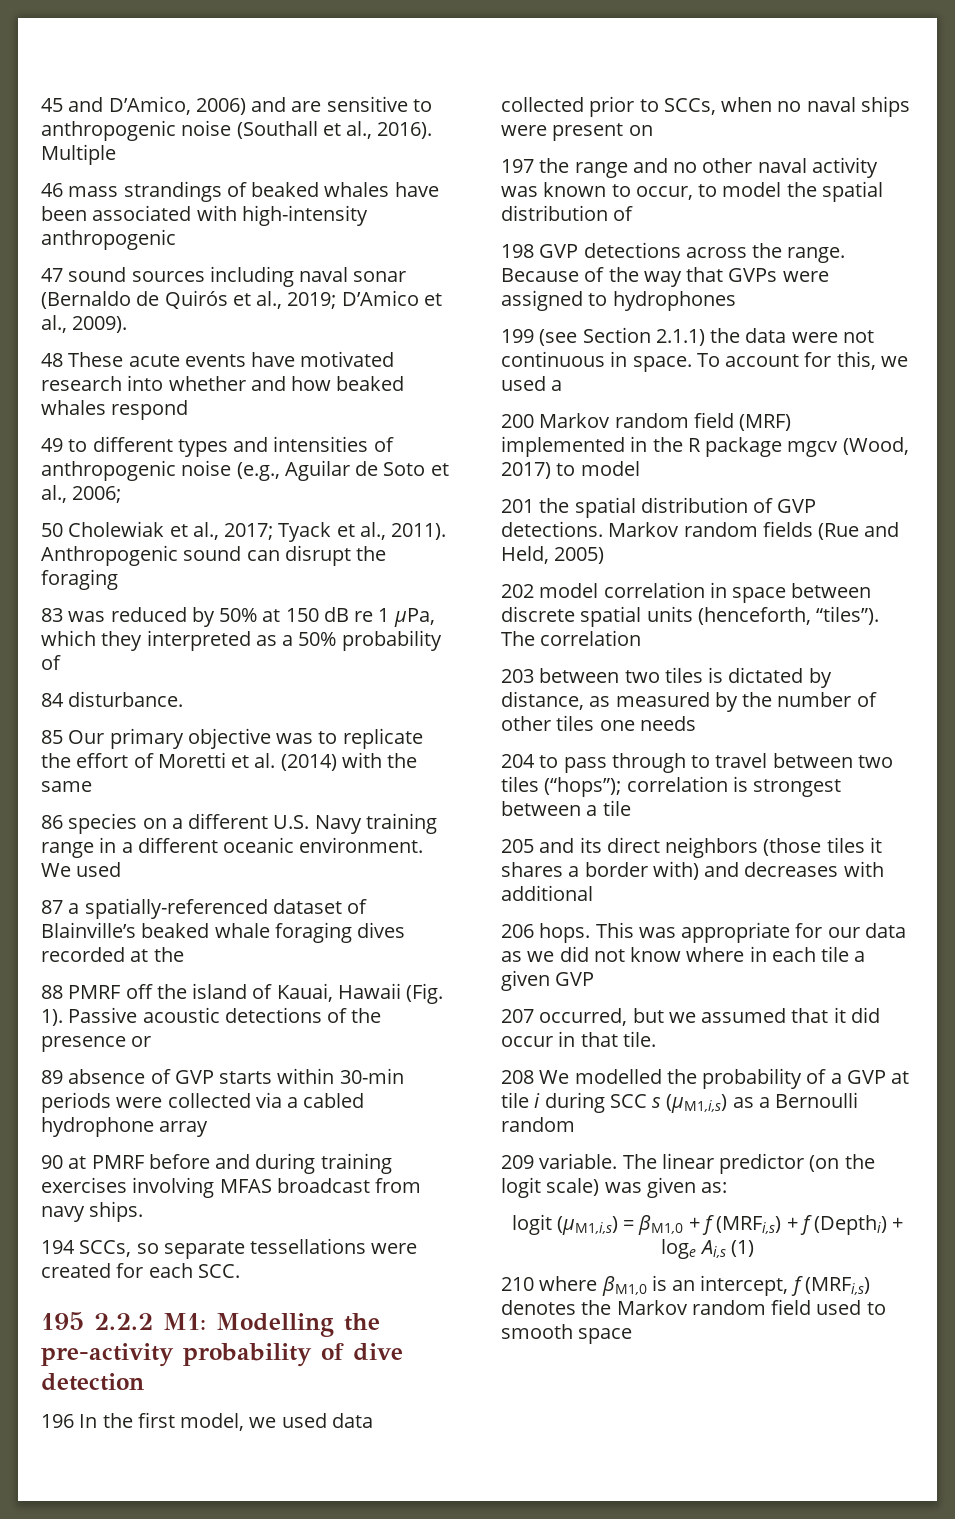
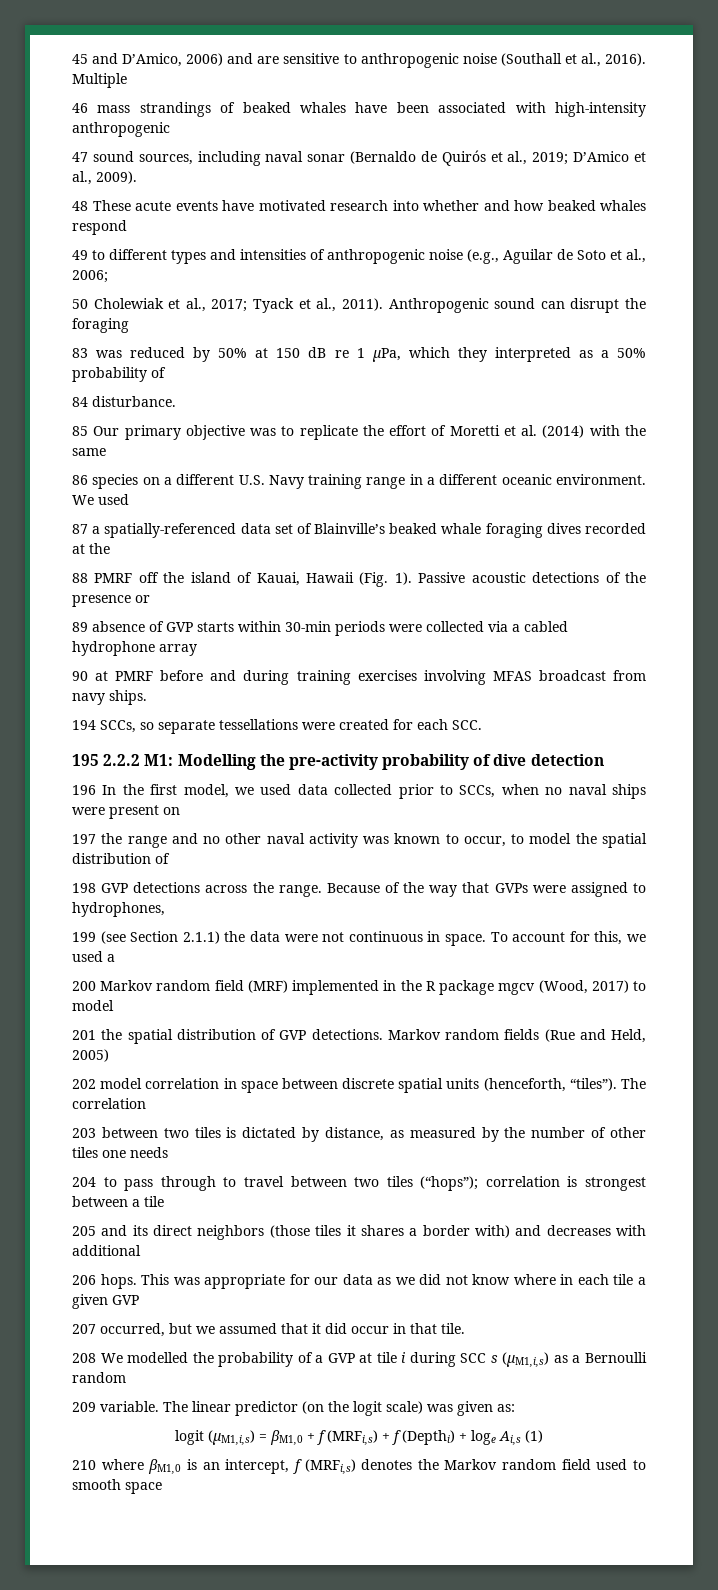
[131,271,205,282] sources -> [138,154,193,165] sources,
[272,899,342,914] dataset -> [240,523,293,534] data set
[612,291,736,311] hydrophones -> [72,902,165,917] hydrophones,

